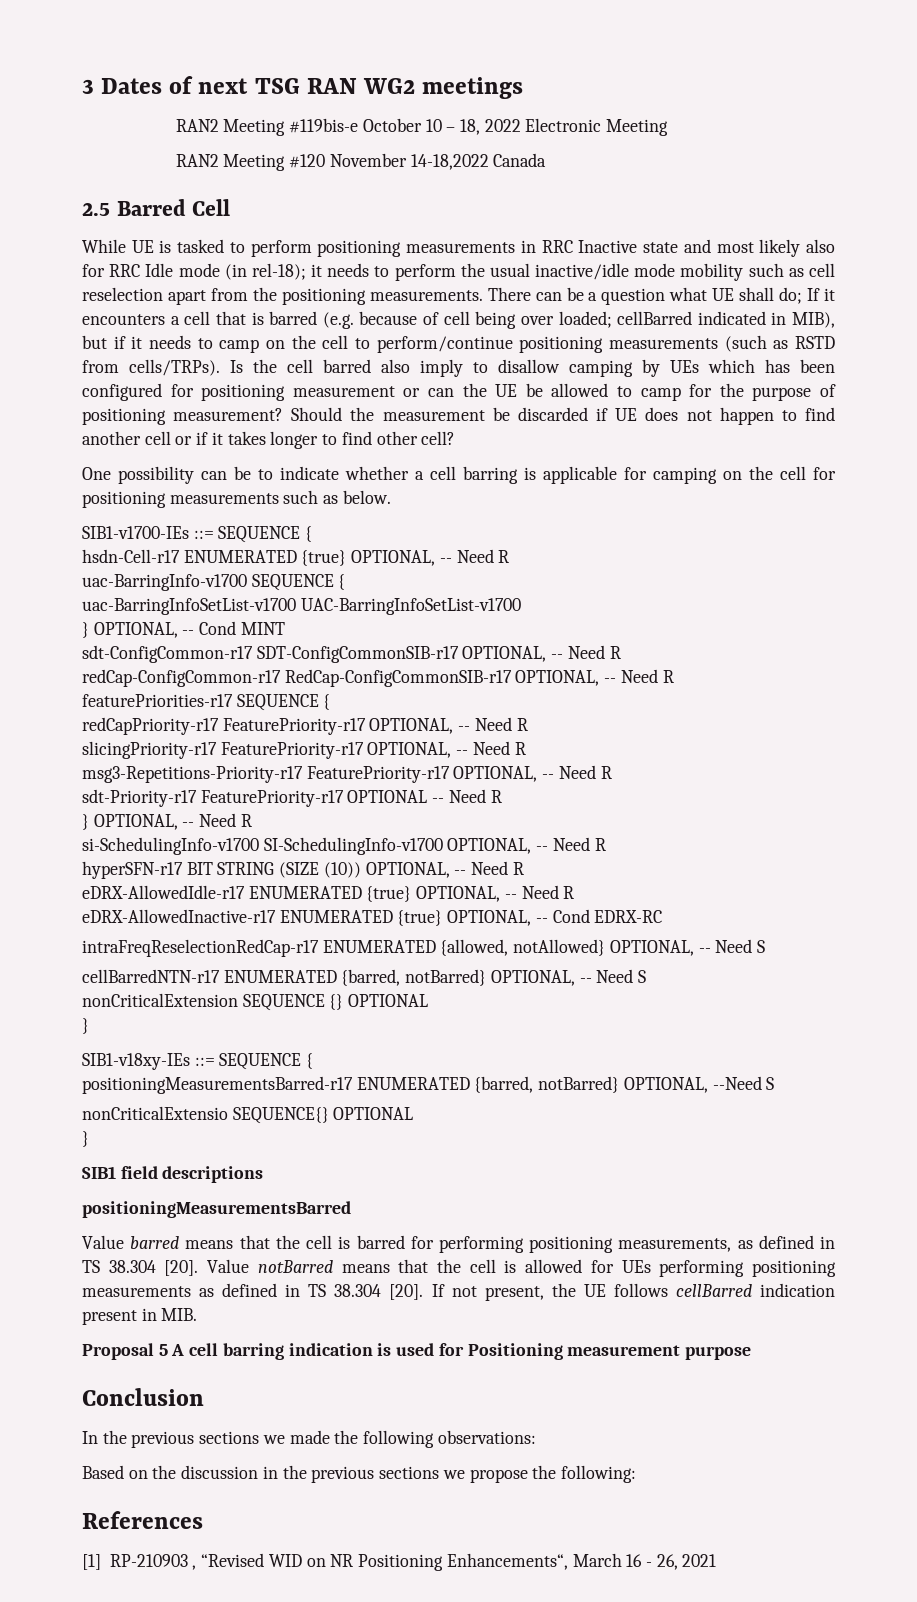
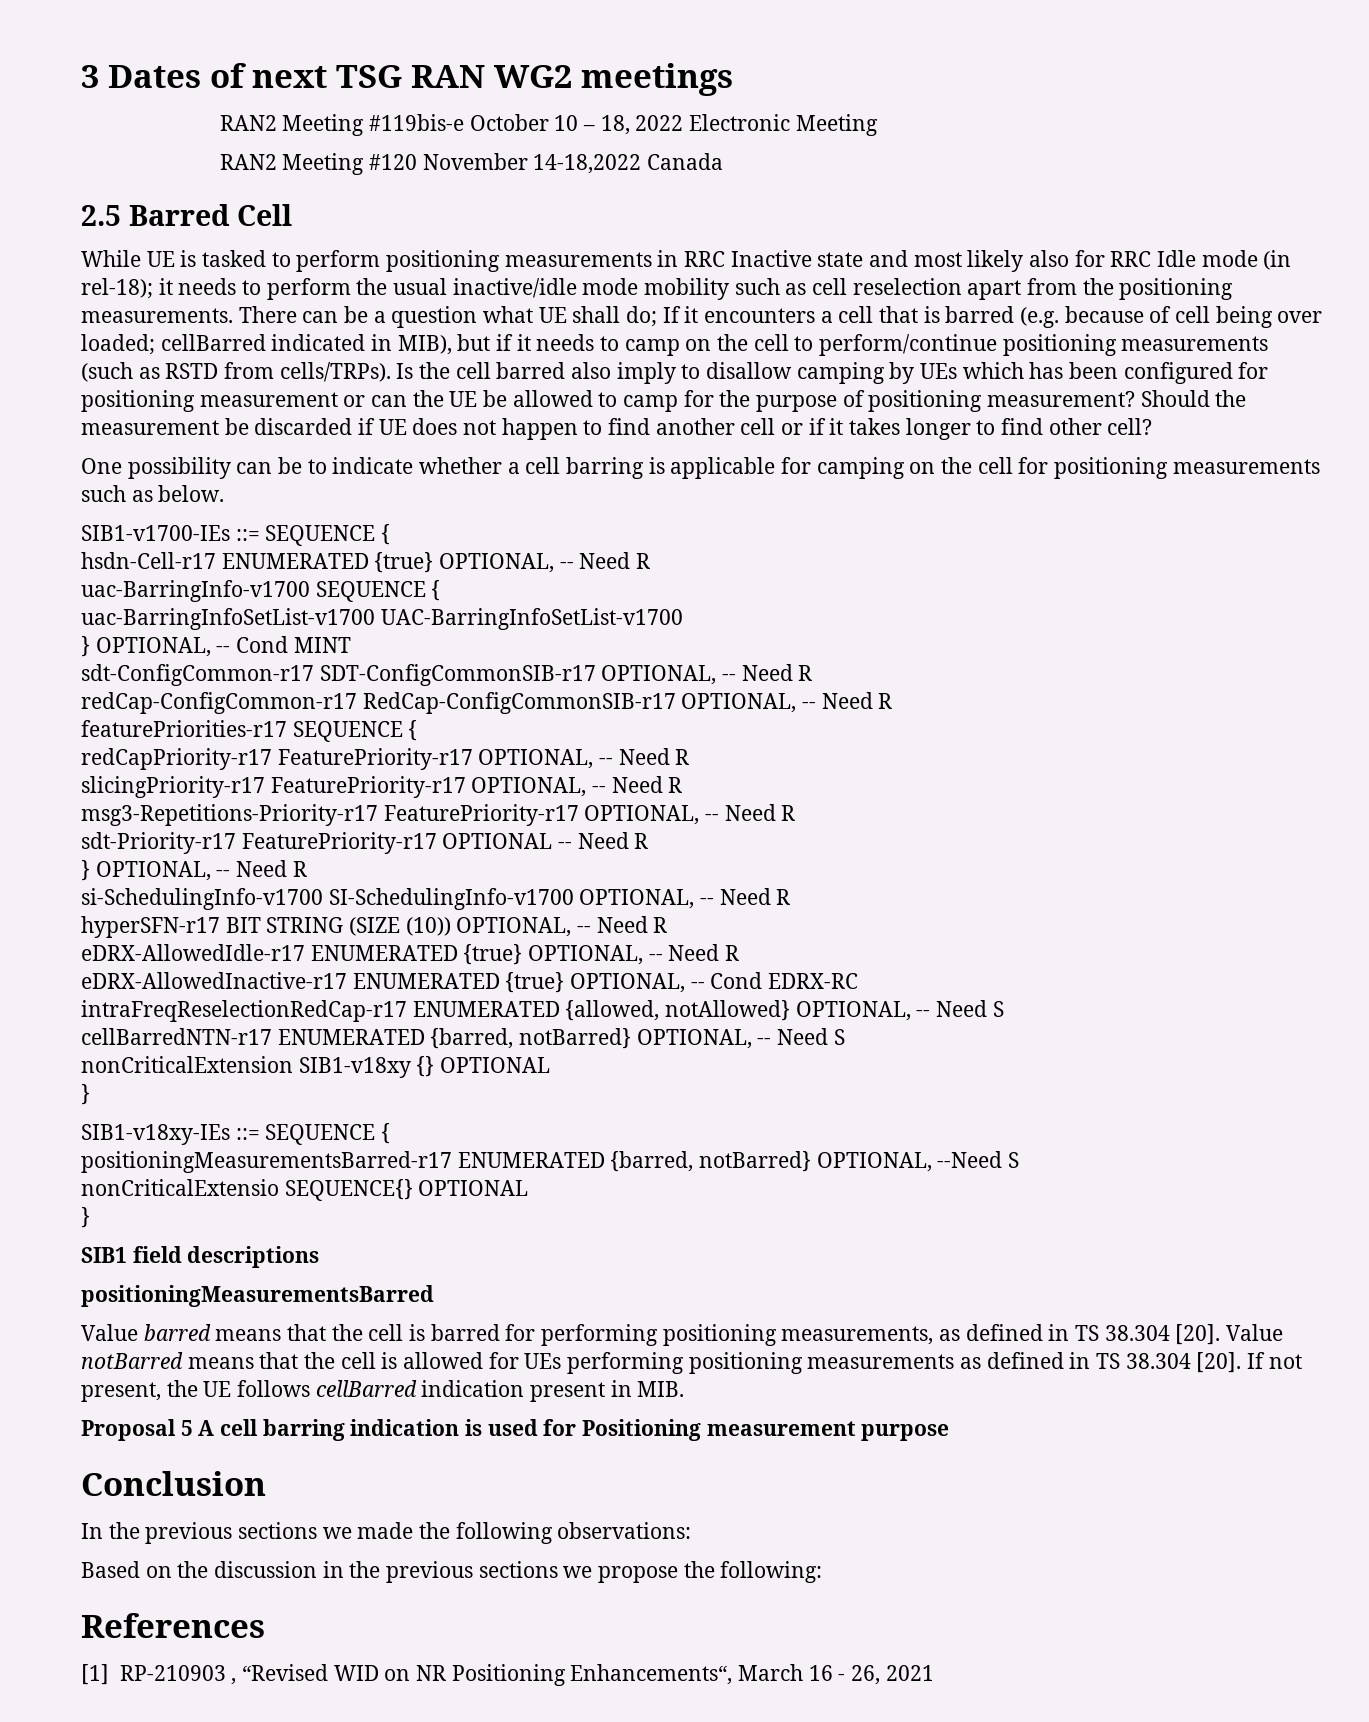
[242,994,325,1011] SEQUENCE -> [298,1057,411,1078] SIB1-v18xy

